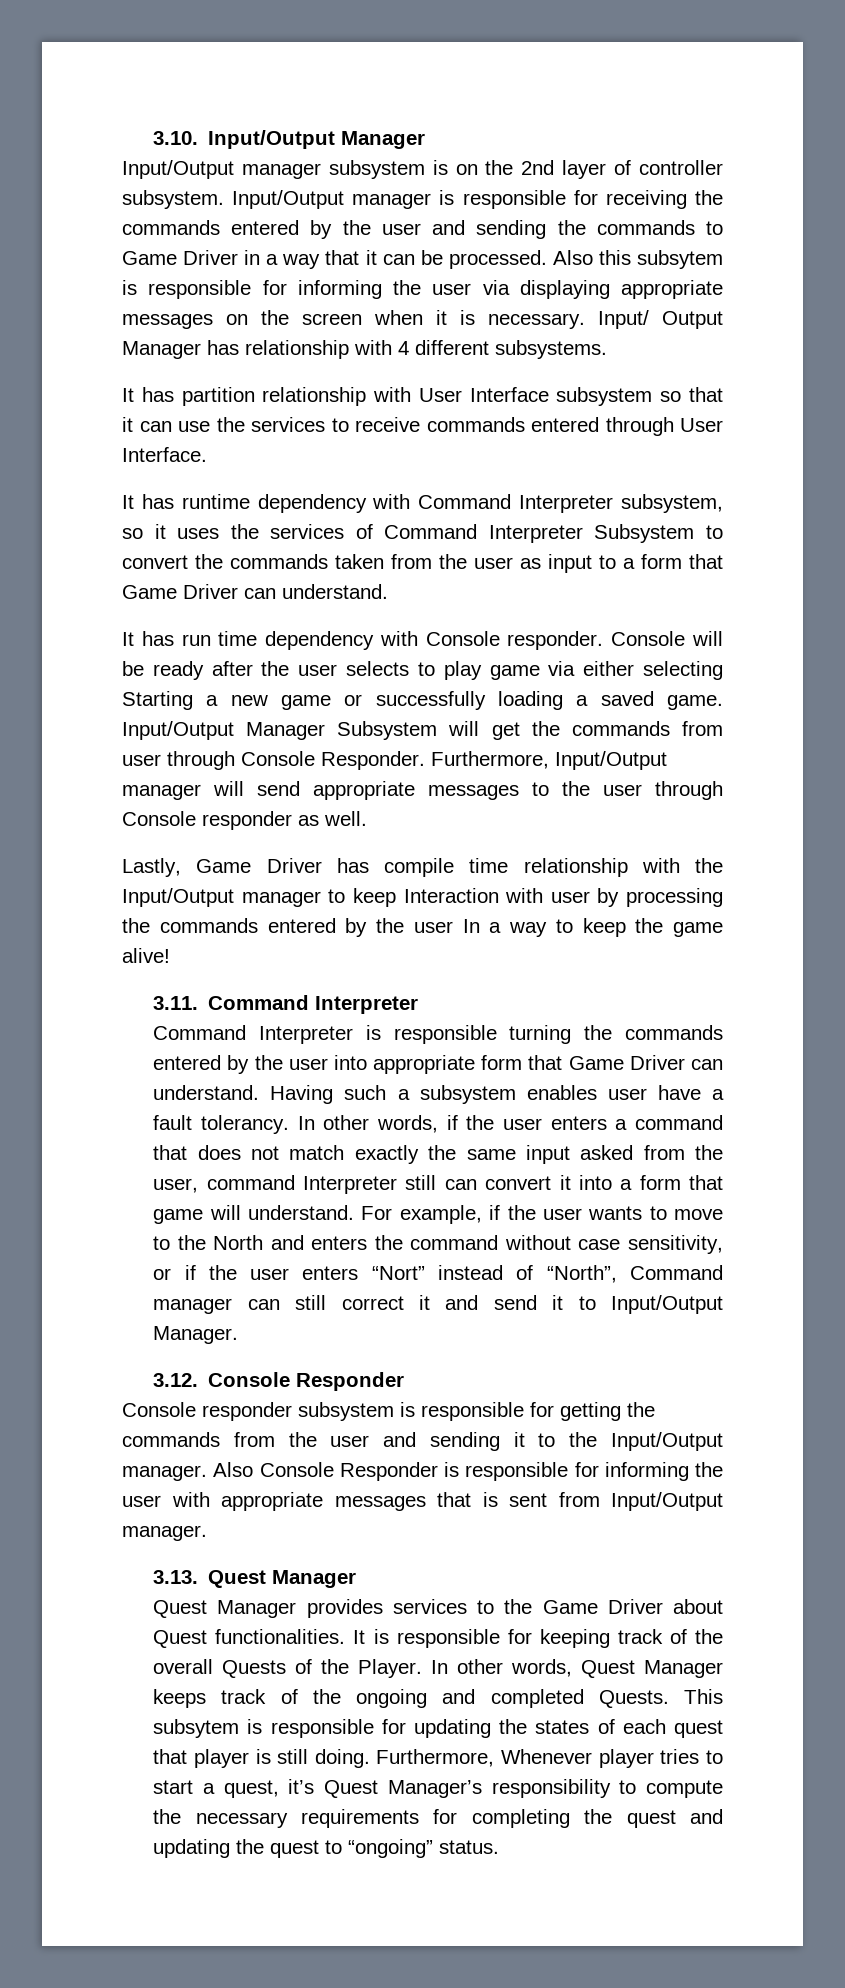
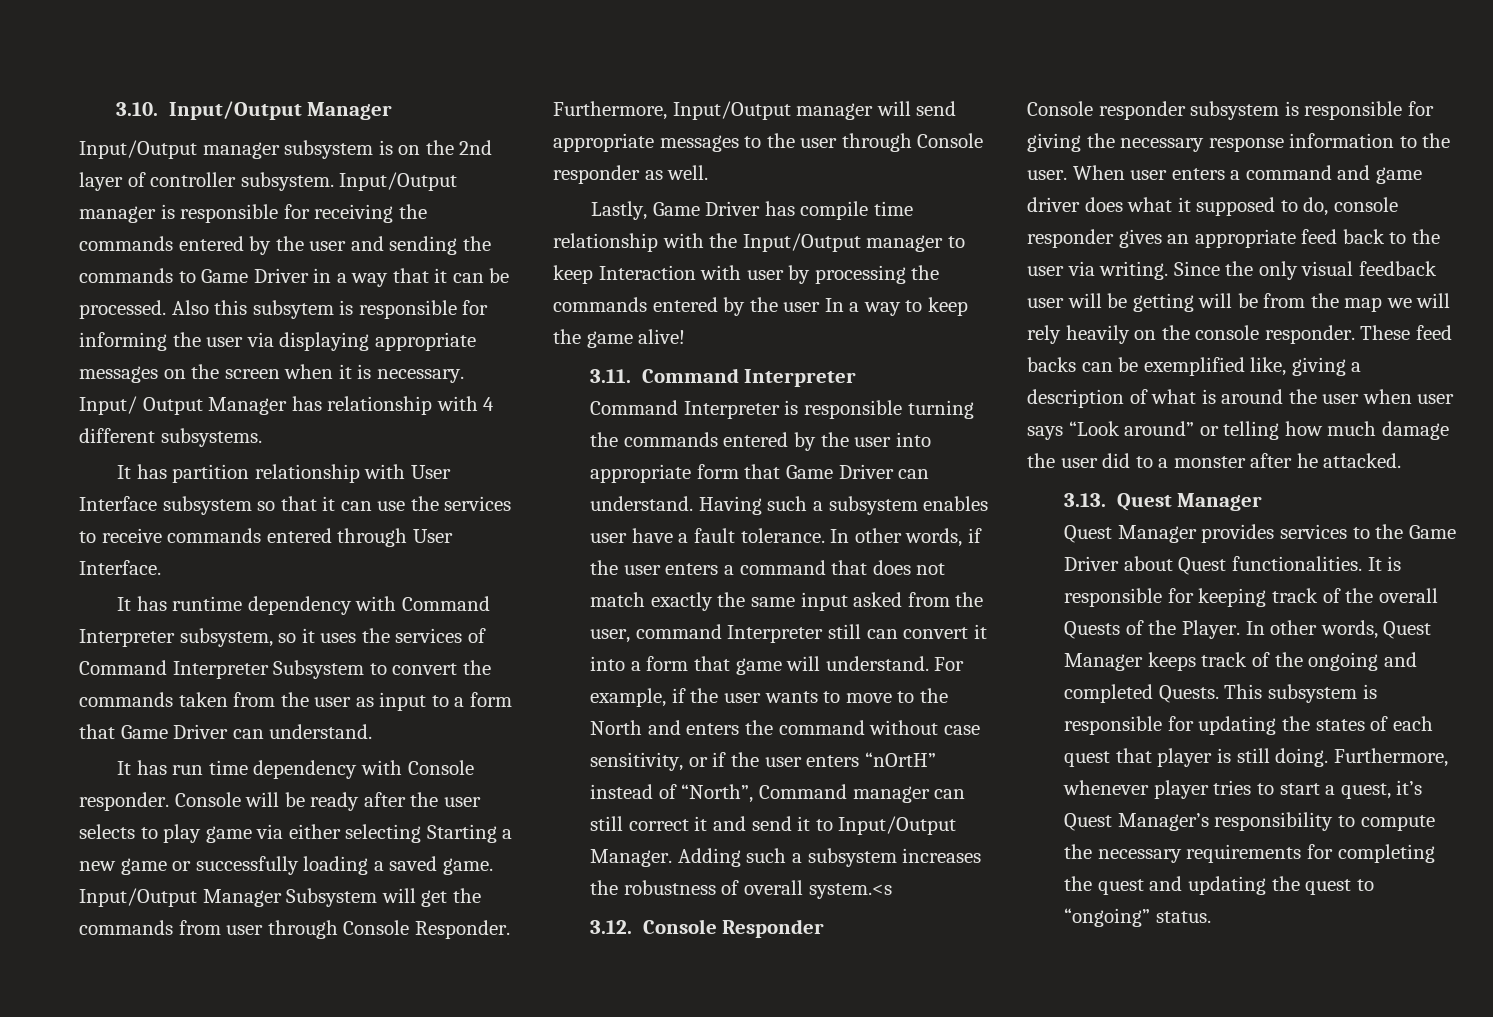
[200,1115,289,1134] tolerancy. -> [740,528,825,543] tolerance.
[371,1266,425,1280] “Nort” -> [864,752,936,767] “nOrtH”
(239, 1335) none -> [677,848,982,867] [590,880,892,899] Adding such a subsystem increases the robustness of overall system.<s
[560,1402,655,1421] [122,1432,723,1451] [122,1462,723,1481] [122,1492,723,1511] [122,1525,207,1541] getting the commands from the user and sending it to the Input/Output manager. Also Console Responder is responsible for informing the user with appropriate messages that is sent from Input/Output manager. -> [1027,133,1451,152] [1027,165,1422,184] [1027,197,1398,216] [1027,229,1440,248] [1027,261,1437,280] [1027,293,1451,312] [1027,325,1452,344] [1027,357,1362,376] [1027,389,1455,408] [1027,421,1449,440] [1027,453,1402,468] giving the necessary response information to the user. When user enters a command and game driver does what it supposed to do, console responder gives an appropriate feed back to the user via writing. Since the only visual feedback user will be getting will be from the map we will rely heavily on the console responder. These feed backs can be exemplified like, giving a description of what is around the user when user says “Look around” or telling how much damage the user did to a monster after he attacked.
[153,1719,240,1738] subsytem -> [1267,684,1357,703] subsystem
[501,1749,593,1764] Whenever -> [1063,780,1150,795] whenever

